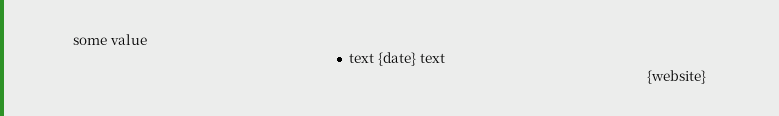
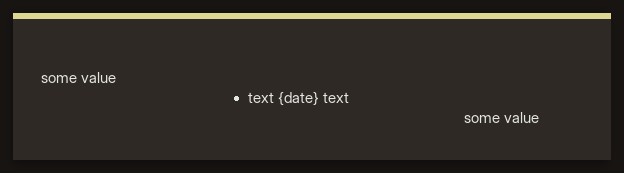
[647,70,706,84] {website} -> [463,112,539,123] some value

